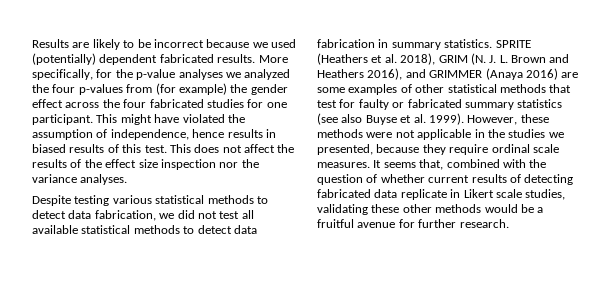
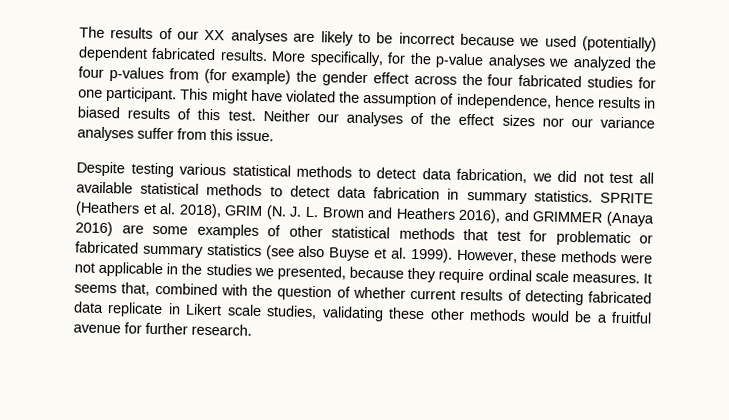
[32,39,69,48] Results -> [79,26,288,45] The results of our XX analyses
[169,144,295,153] [32,159,259,170] [32,174,128,185] This does not affect the results of the effect size inspection nor the variance analyses. -> [262,110,656,129] [77,126,274,142] Neither our analyses of the effect sizes nor our variance analyses suffer from this issue.
[358,99,389,110] faulty -> [555,230,631,247] problematic

